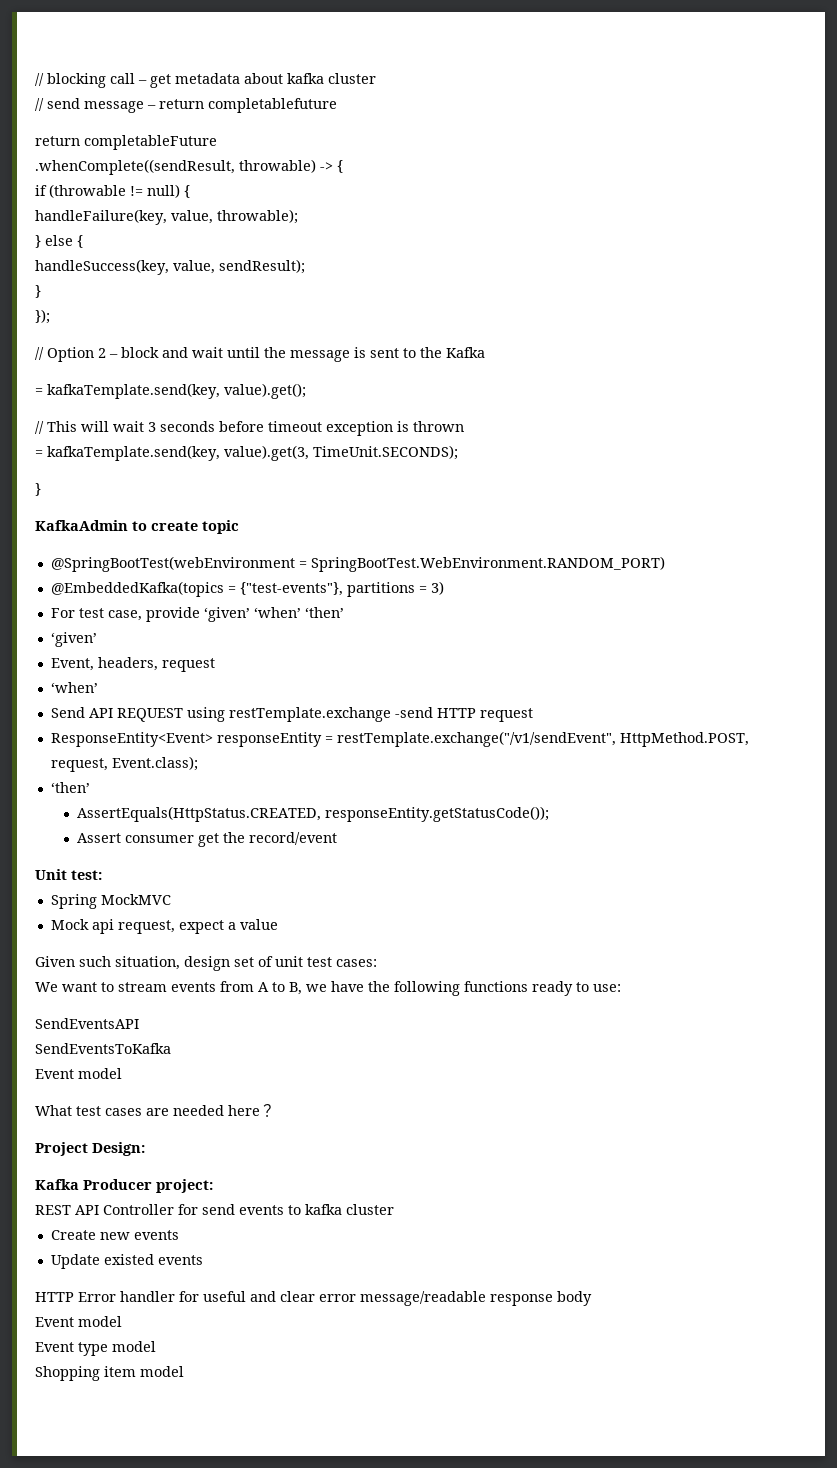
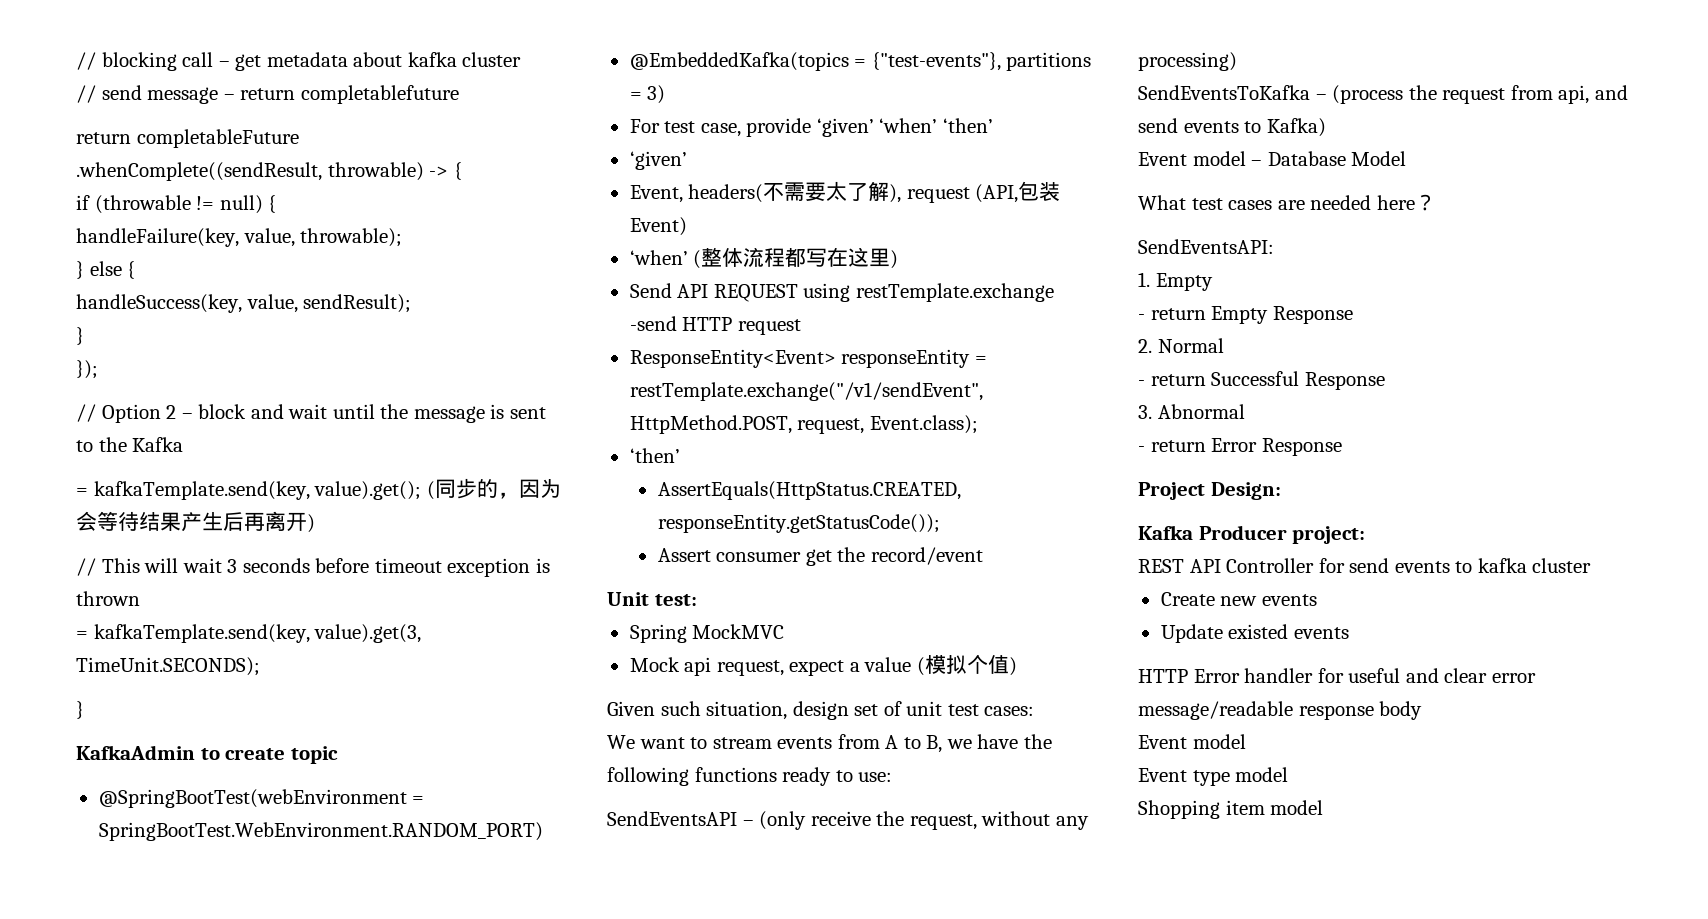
(306, 391) none -> [426,478,561,500] [76,511,315,533] (同步的，因为会等待结果产生后再离开)
[97,657,215,672] [50,682,98,693] headers, request // ‘when’ -> [688,181,1061,203] [629,217,687,236] [629,247,899,269] headers(不需要太了解), request (API,包装Event) // ‘when’ (整体流程都写在这里)
(278, 924) none -> [916,655,1017,676] (模拟个值)
[35,1043,171,1054] [35,1068,122,1079] // SendEventsToKafka // Event model -> [742,811,1089,830] [1138,52,1237,71] [1138,85,1628,104] [1138,118,1326,137] [1138,151,1407,166] – (only receive the request, without any processing) // SendEventsToKafka – (process the request from api, and send events to Kafka) // Event model – Database Model
(275, 1110) none -> [1138,239,1274,254] [1138,272,1213,291] [1138,306,1353,324] [1138,338,1224,353] [1138,371,1385,390] [1138,404,1245,419] [1138,438,1342,456] // SendEventsAPI: // 1. Empty // - return Empty Response // 2. Normal // - return Successful Response // 3. Abnormal // - return Error Response

